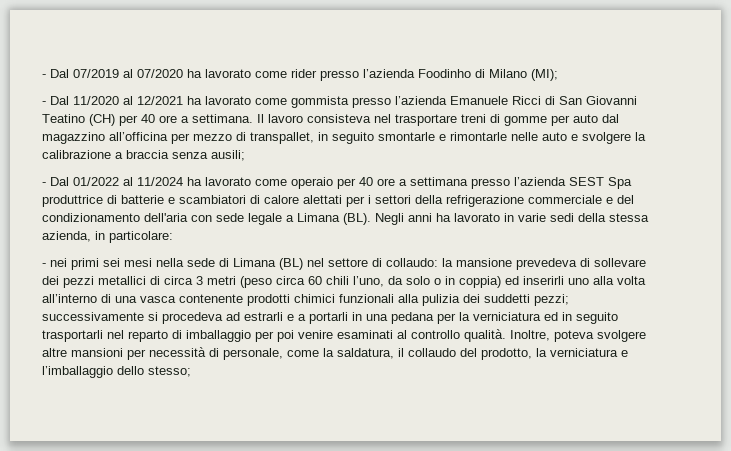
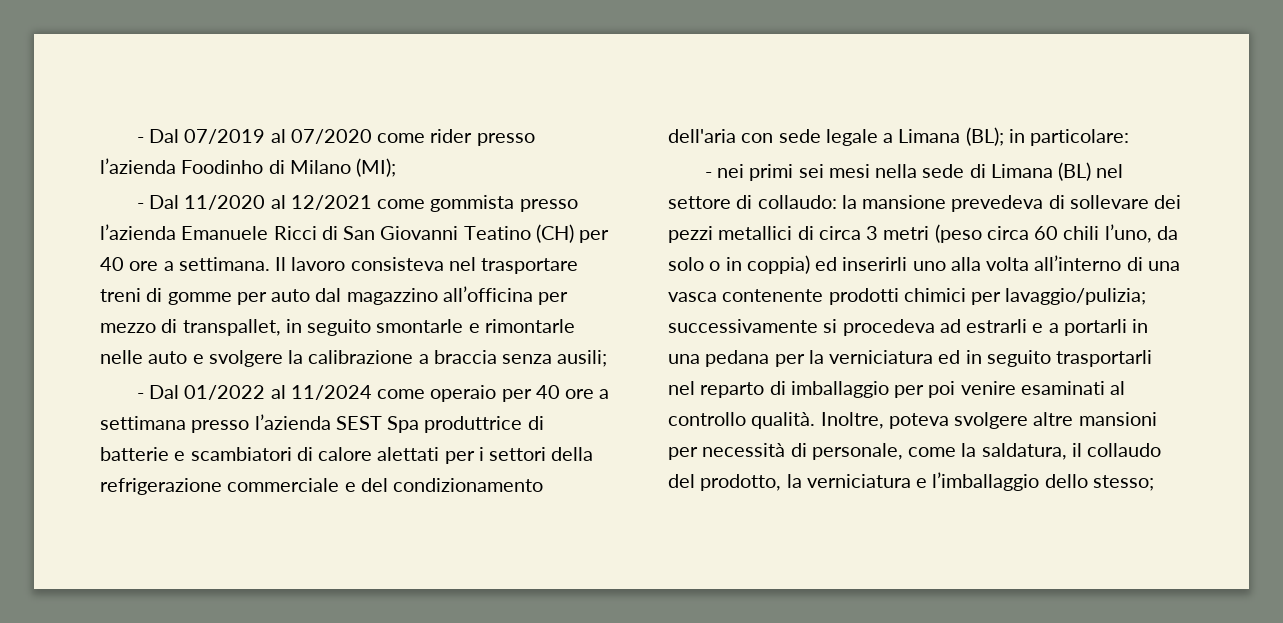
[187,69,251,78] ha lavorato -> (372, 136) none
[187,96,251,105] ha lavorato -> (372, 202) none
[187,177,251,186] ha lavorato -> (372, 392) none
[343,213,649,225] [42,231,91,242] (BL). Negli anni ha lavorato in varie sedi della stessa azienda, -> [965,127,1004,146] (BL);
[339,294,569,306] funzionali alla pulizia dei suddetti pezzi; -> [971,288,1147,305] per lavaggio/pulizia;

